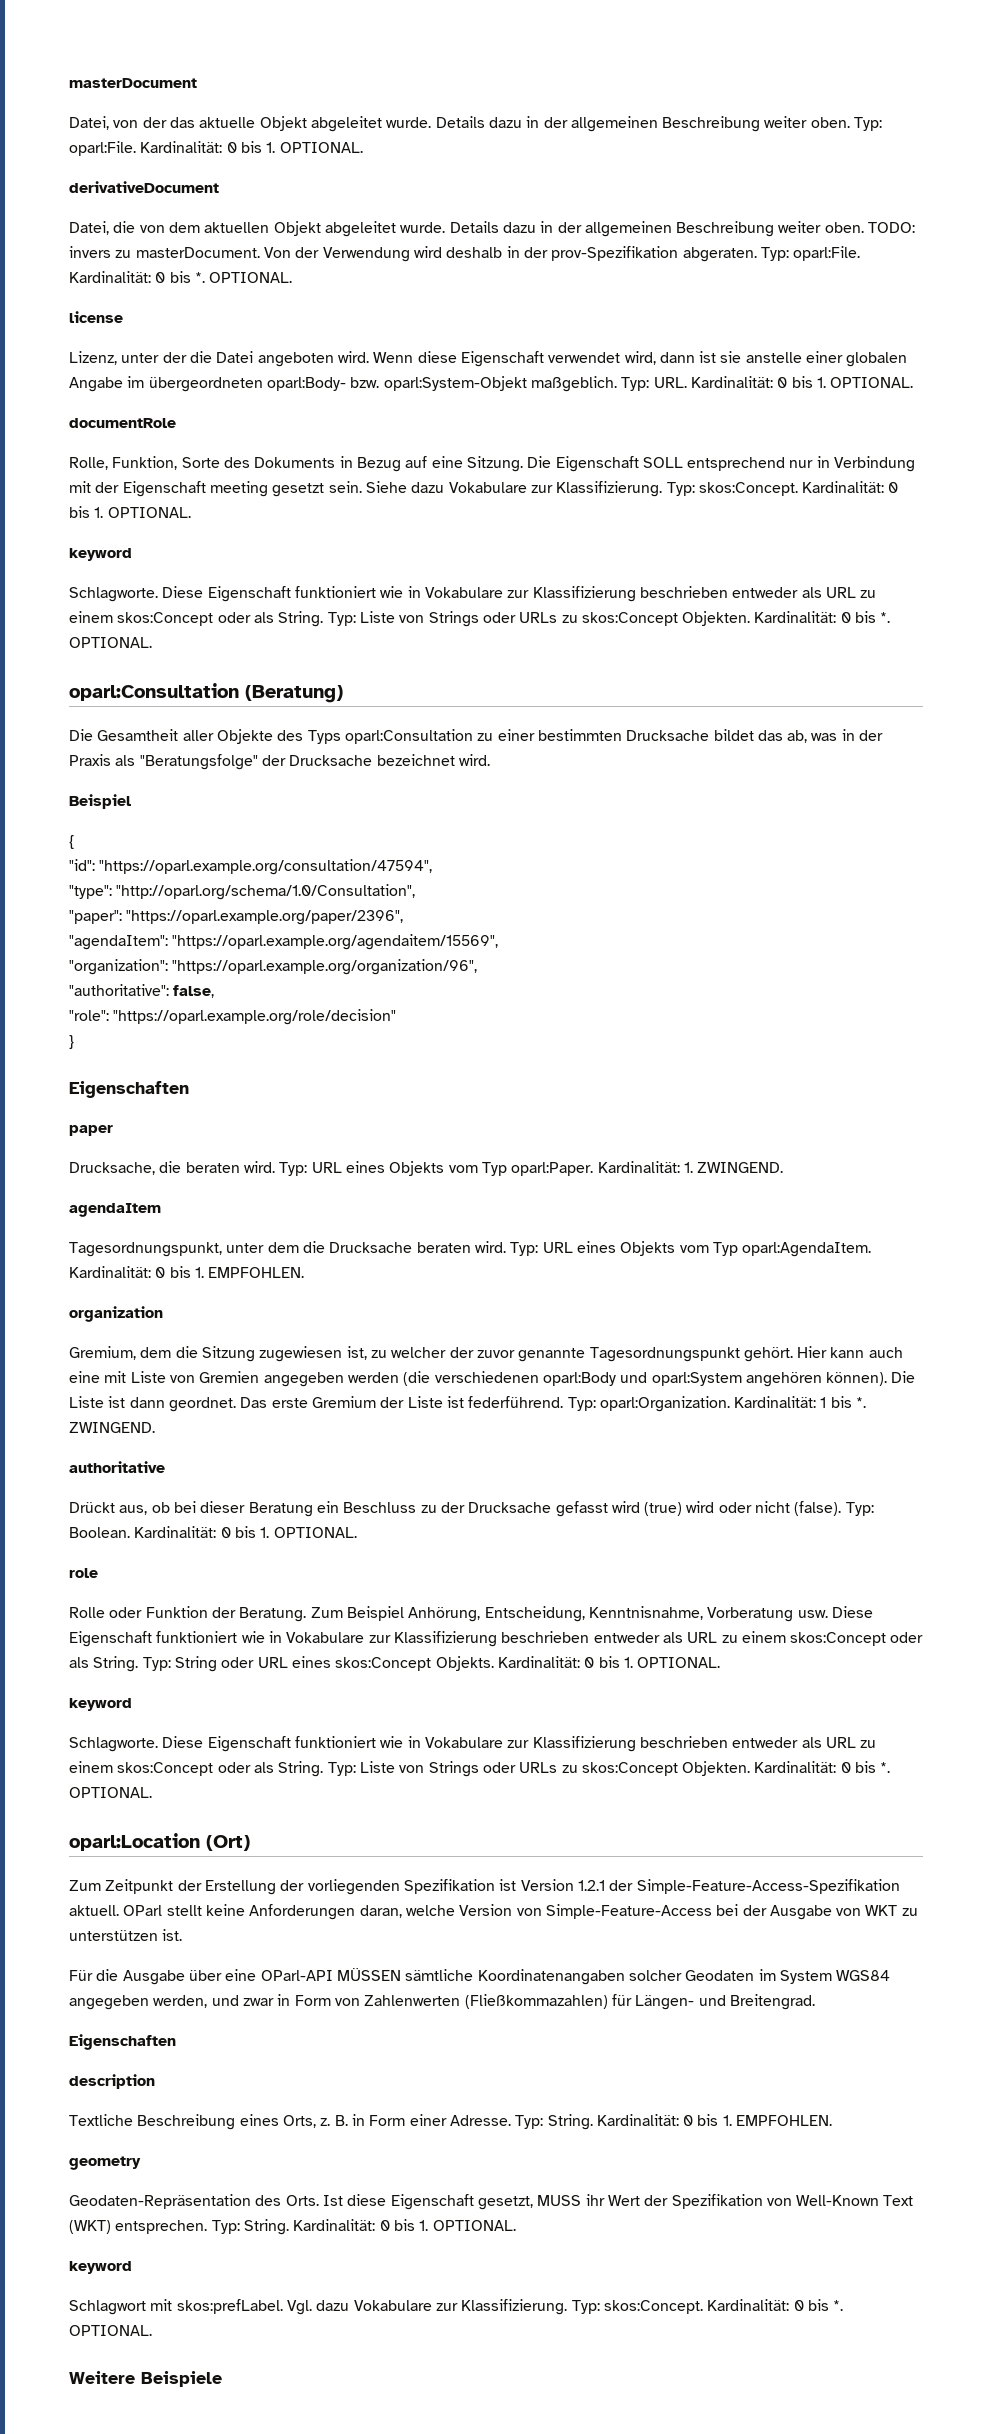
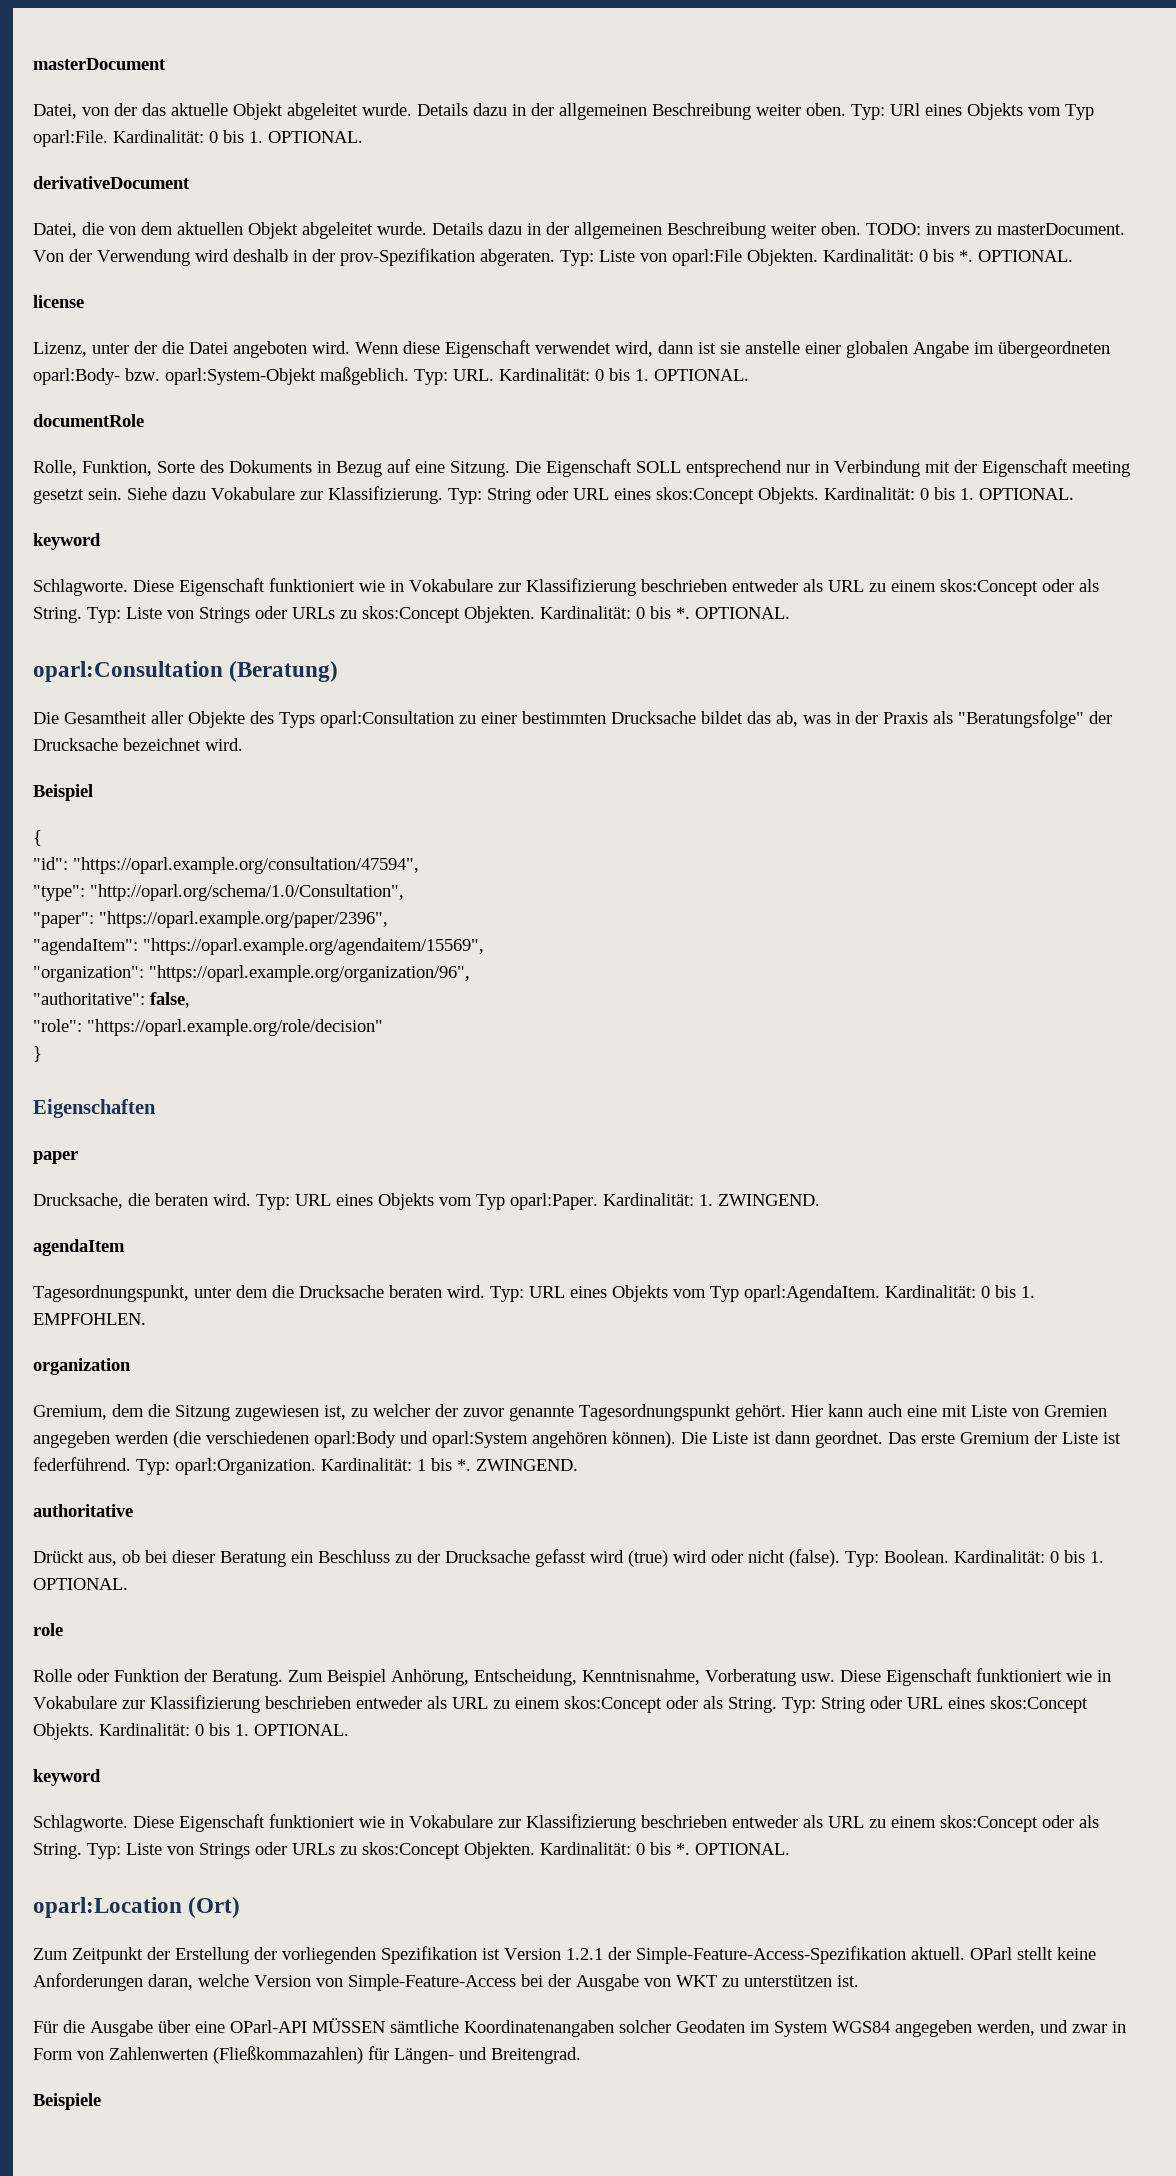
(883, 124) none -> [890,103,1094,120] URl eines Objekts vom Typ
[793,246,861,261] oparl:File. -> [599,249,818,266] Liste von oparl:File Objekten.
[698,482,798,496] skos:Concept. -> [487,487,819,504] String oder URL eines skos:Concept Objekts.
[69,2034,176,2050] [69,2074,155,2089] [69,2114,833,2130] [69,2156,141,2170] [69,2194,914,2210] [69,2219,516,2235] [69,2261,132,2274] [69,2299,844,2315] [69,2325,152,2336] [69,2371,135,2384] Eigenschaften // description // Textliche Beschreibung eines Orts, z. B. in Form einer Adresse. Typ: String. Kardinalität: 0 bis 1. EMPFOHLEN. // geometry // Geodaten-Repräsentation des Orts. Ist diese Eigenschaft gesetzt, MUSS ihr Wert der Spezifikation von Well-Known Text (WKT) entsprechen. Typ: String. Kardinalität: 0 bis 1. OPTIONAL. // keyword // Schlagwort mit skos:prefLabel. Vgl. dazu Vokabulare zur Klassifizierung. Typ: skos:Concept. Kardinalität: 0 bis *. OPTIONAL. // Weitere -> (581, 2055) none

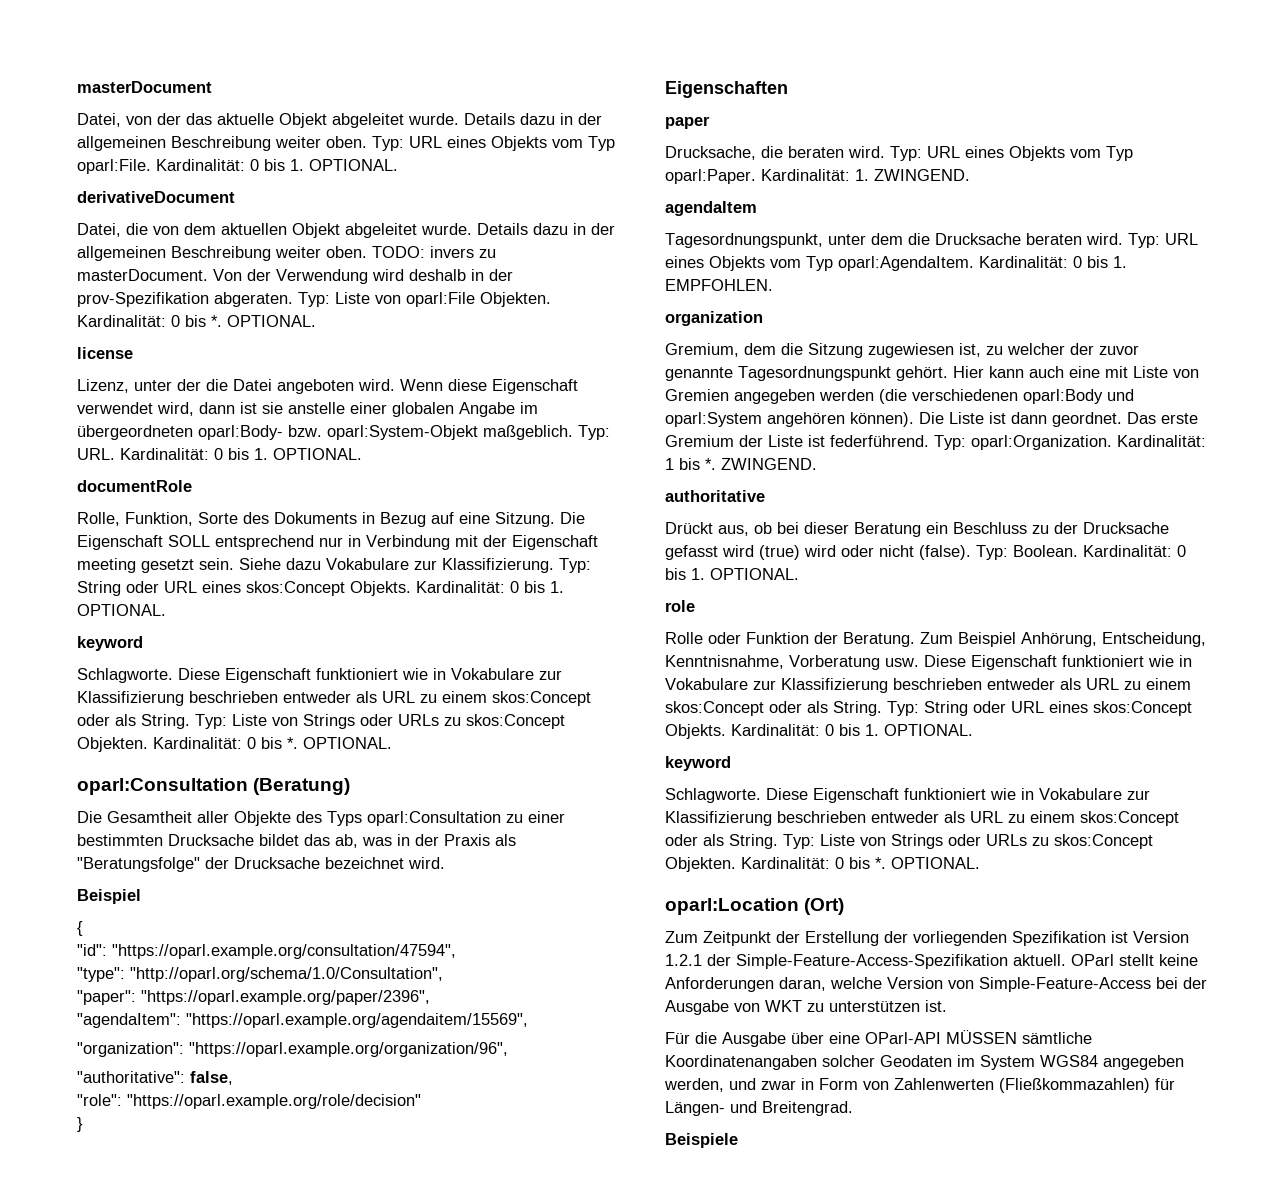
[890,103,920,116] URl -> [409,136,442,148] URL

